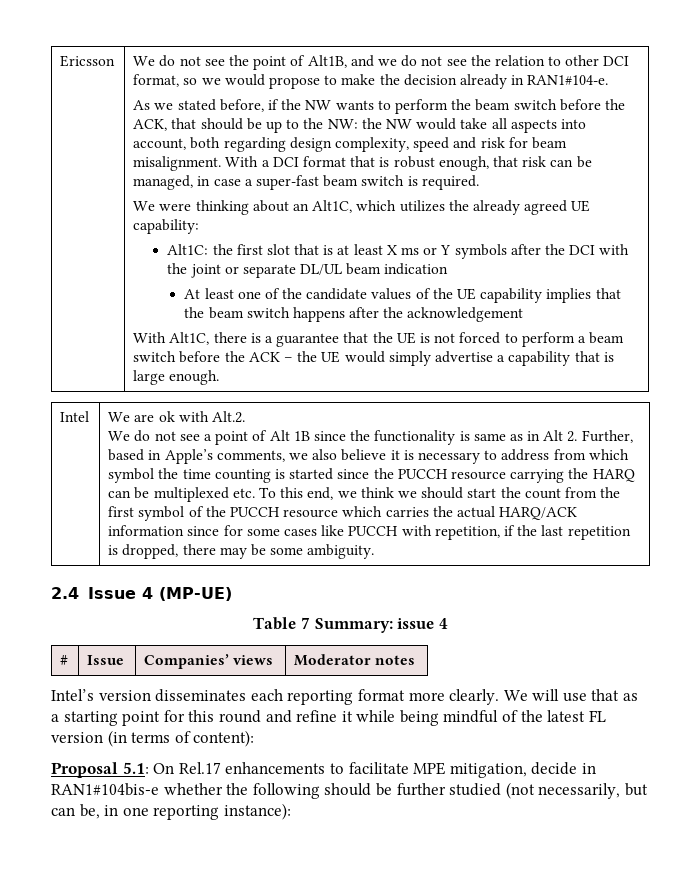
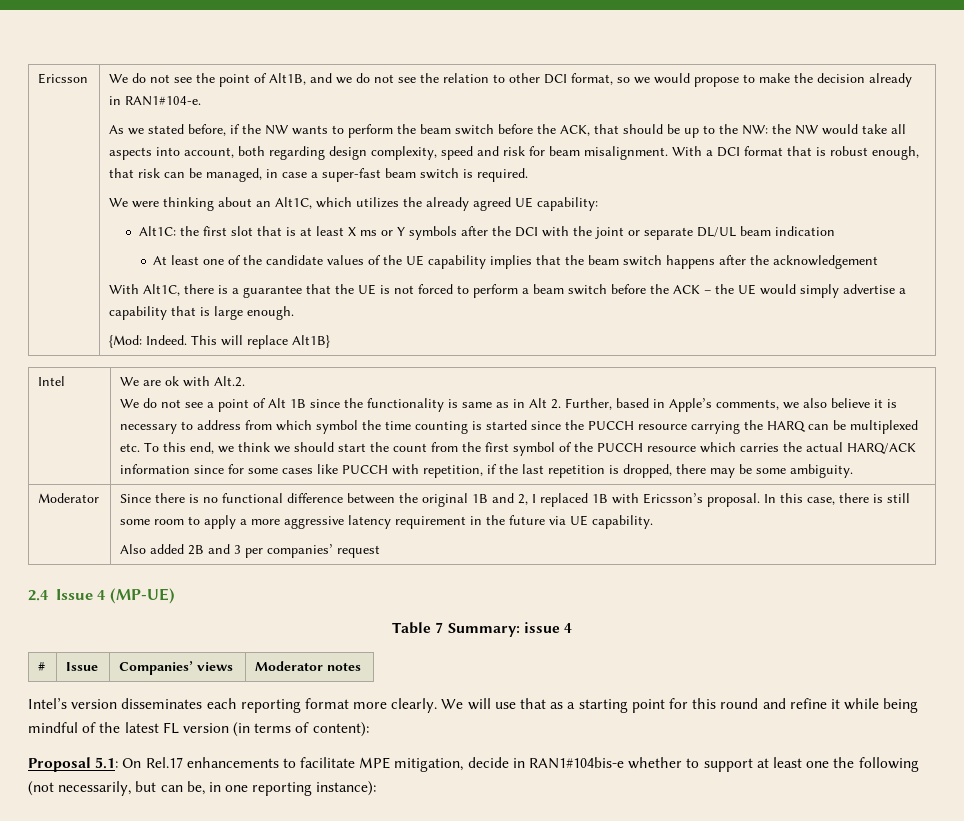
(220, 377) none -> [109,335,331,349] // {Mod: Indeed. This will replace Alt1B}
(375, 551) none -> [38,493,100,503] [120,493,911,507] [120,515,654,529] [120,544,381,558] // Moderator | Since there is no functional difference between the original 1B and 2, I replaced 1B with Ericsson’s proposal. In this case, there is still some room to apply a more aggressive latency requirement in the future via UE capability. // Also added 2B and 3 per companies’ request
[226,783,502,799] the following should be further studied -> [686,757,919,772] to support at least one the following

